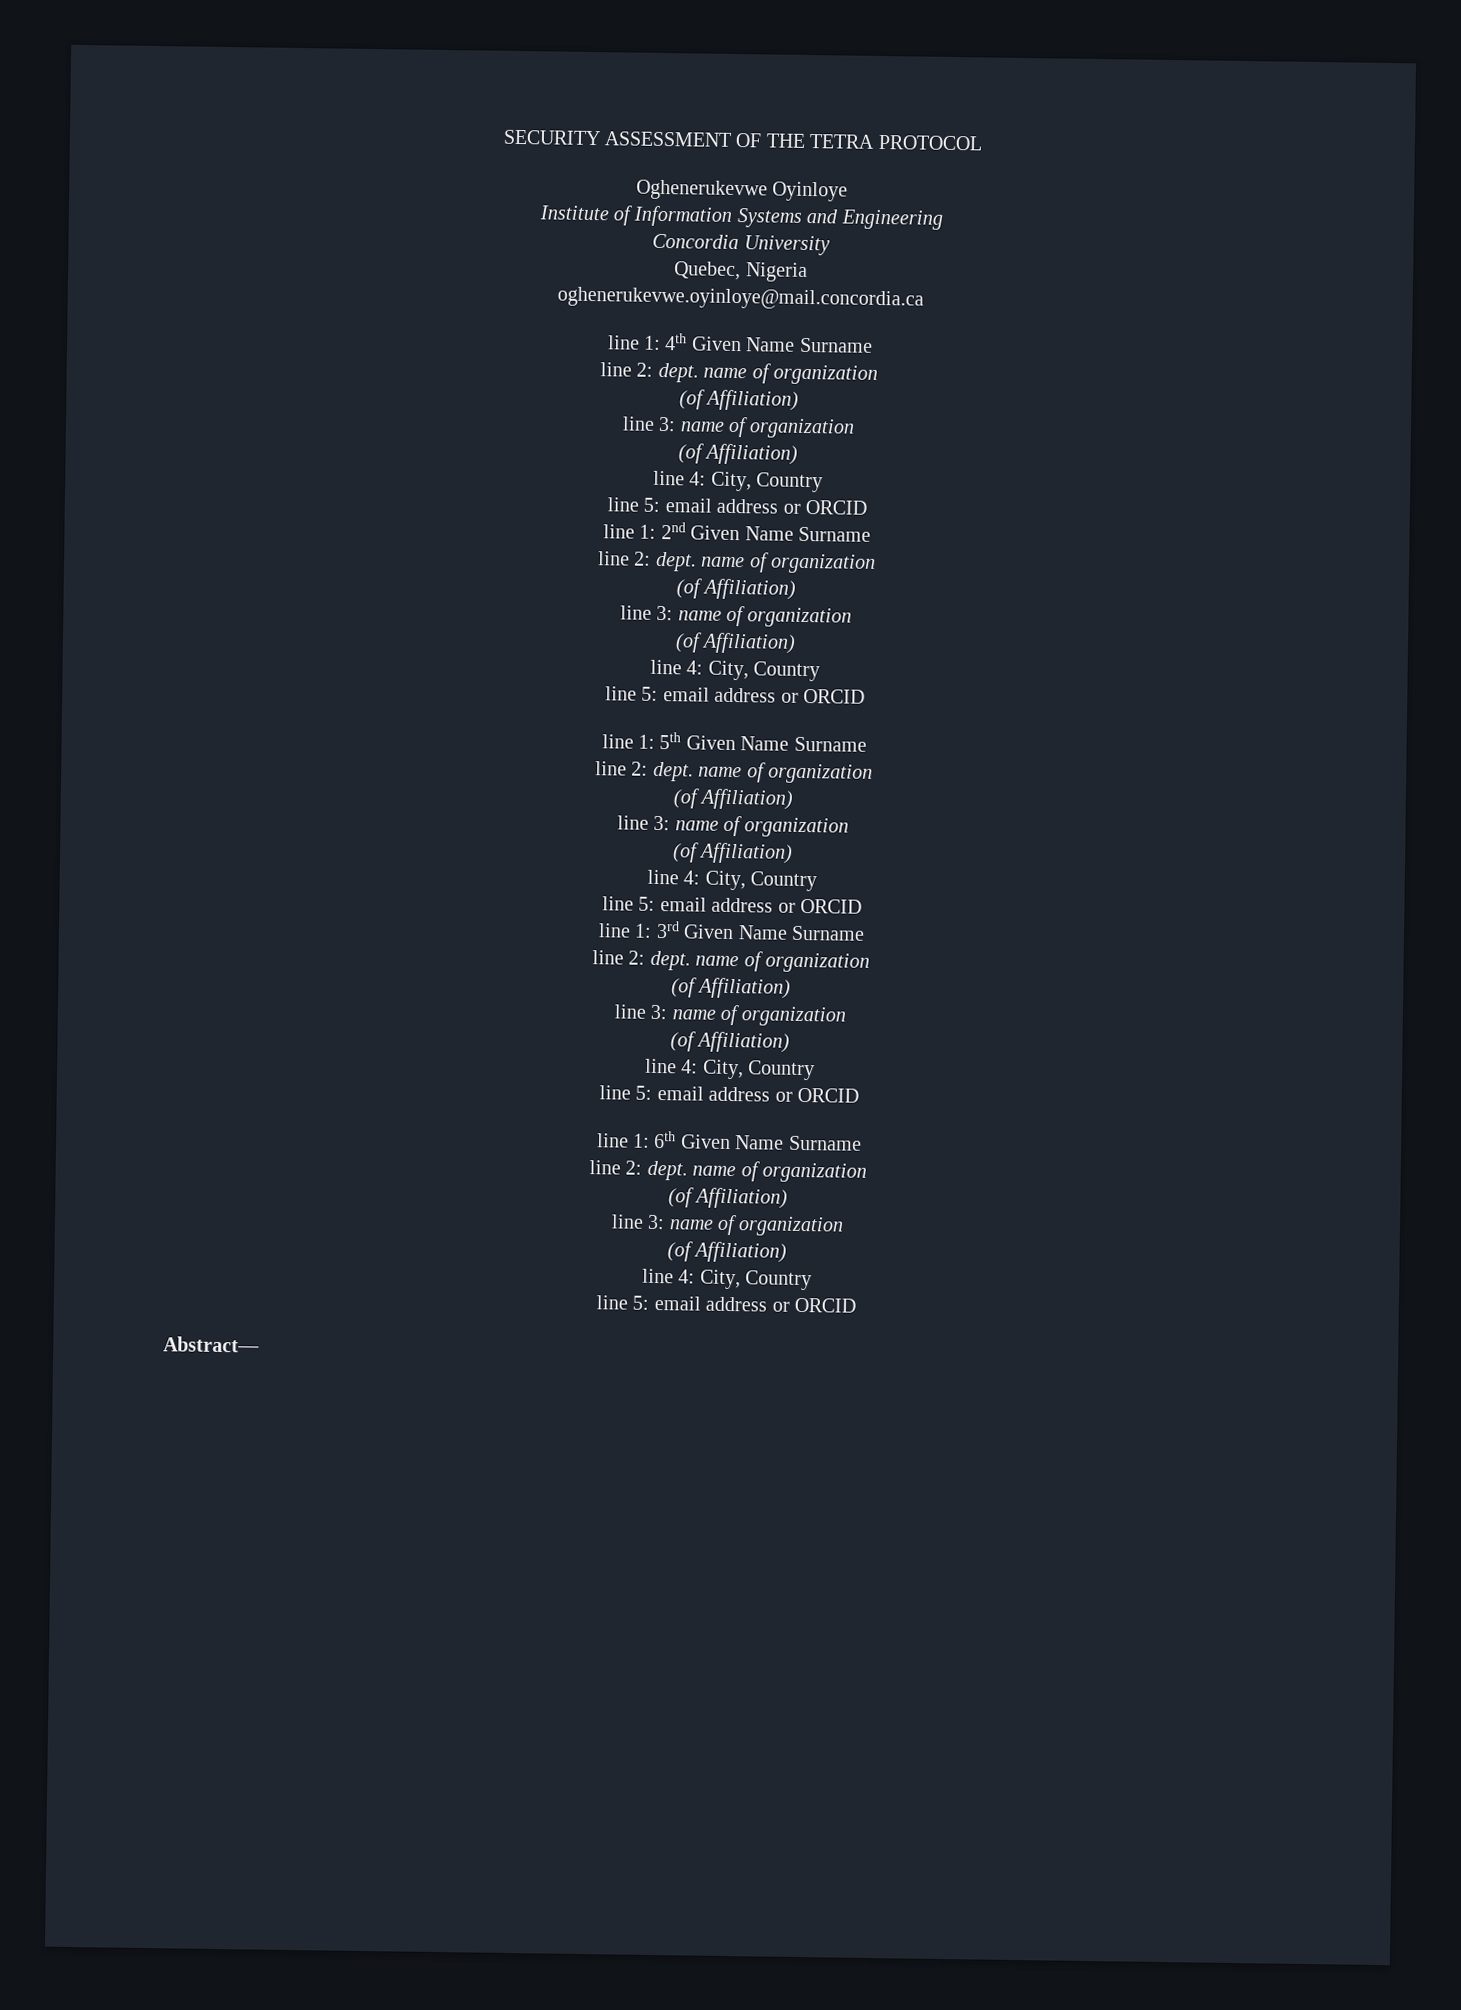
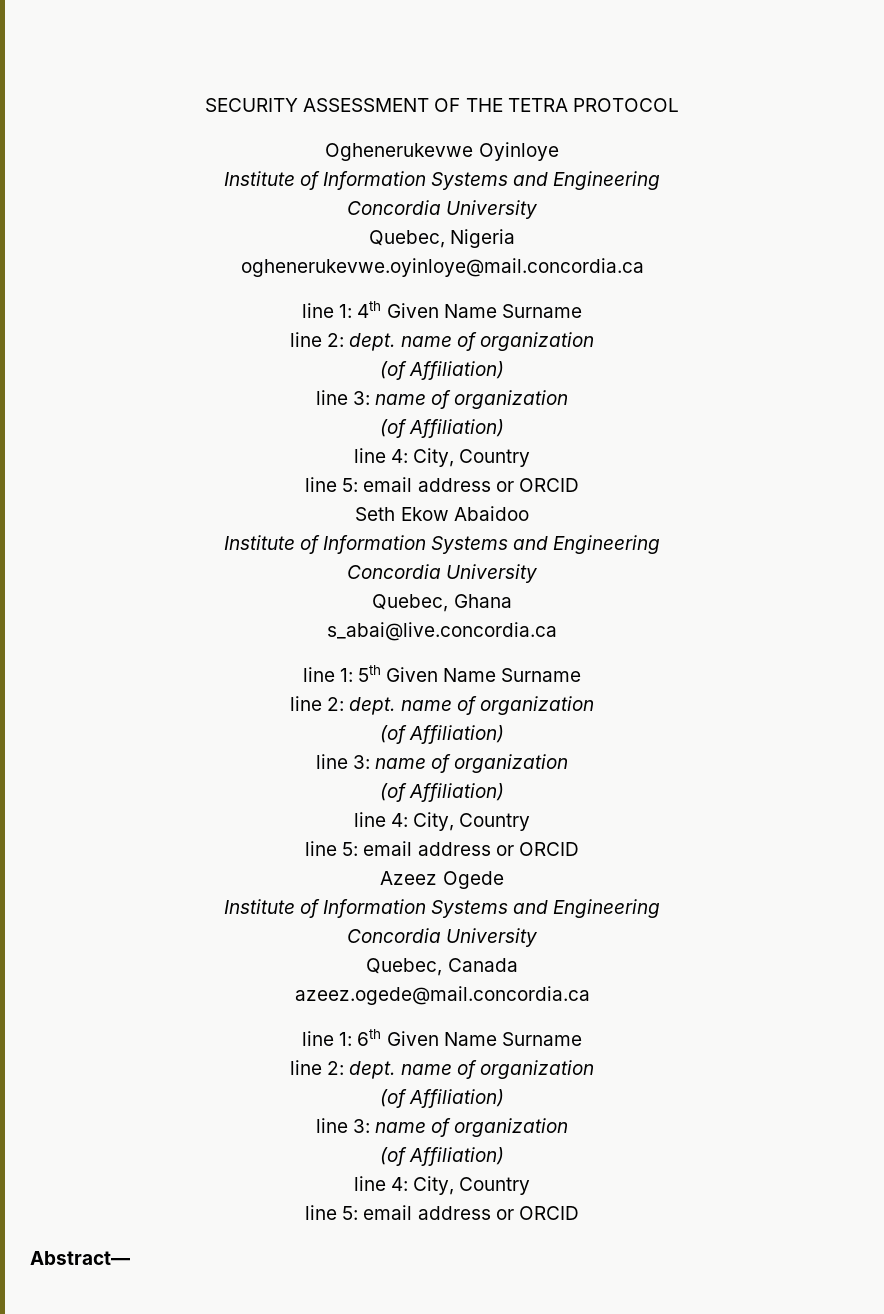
[603,521,871,542] [598,551,876,574] [675,578,797,600] [619,605,853,628] [674,632,797,654] [649,659,821,682] [605,686,865,704] line 1: 2nd Given Name Surname // line 2: dept. name of organization // (of Affiliation) // line 3: name of organization // (of Affiliation) // line 4: City, Country // line 5: email address or ORCID -> [355,506,529,521] [223,535,661,554] [346,564,539,583] [372,594,512,612] [327,622,557,641] Seth Ekow Abaidoo // Institute of Information Systems and Engineering // Concordia University // Quebec, Ghana // s_abai@live.concordia.ca
[598,920,865,941] [592,950,870,973] [670,977,792,999] [613,1004,847,1027] [669,1031,791,1053] [644,1058,816,1081] [599,1085,859,1103] line 1: 3rd Given Name Surname // line 2: dept. name of organization // (of Affiliation) // line 3: name of organization // (of Affiliation) // line 4: City, Country // line 5: email address or ORCID -> [380,871,504,889] [223,899,661,918] [346,928,539,947] [366,958,518,976] [294,986,590,1005] Azeez Ogede // Institute of Information Systems and Engineering // Concordia University // Quebec, Canada // azeez.ogede@mail.concordia.ca

